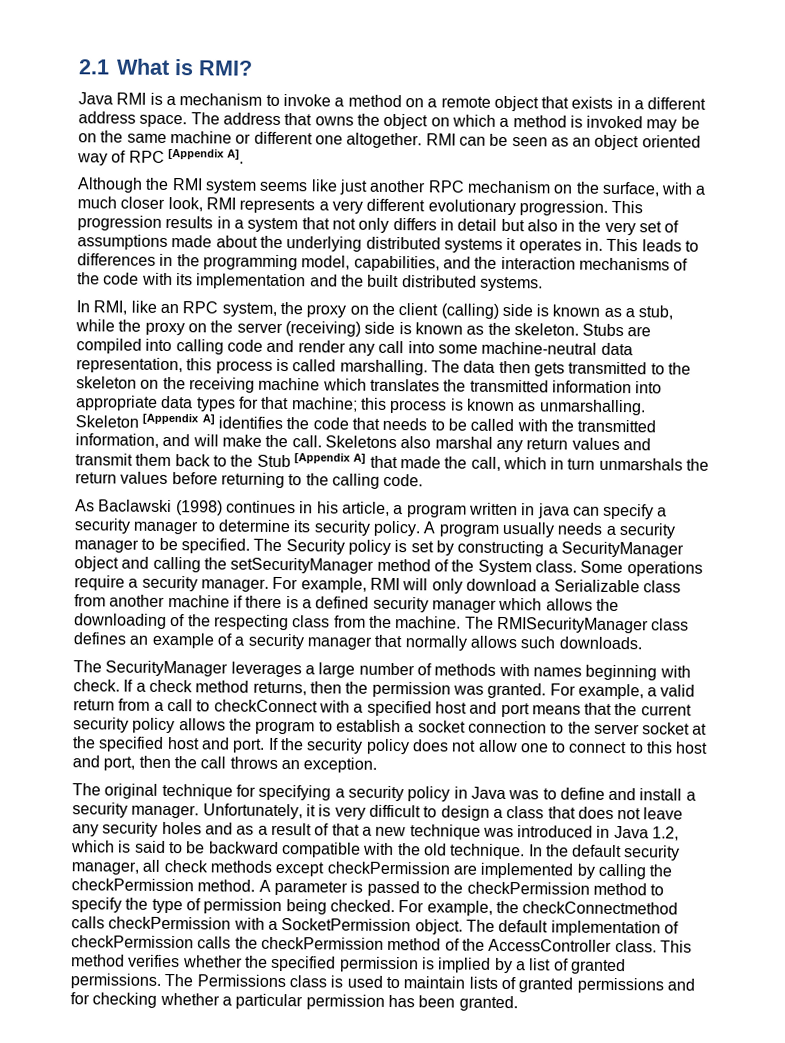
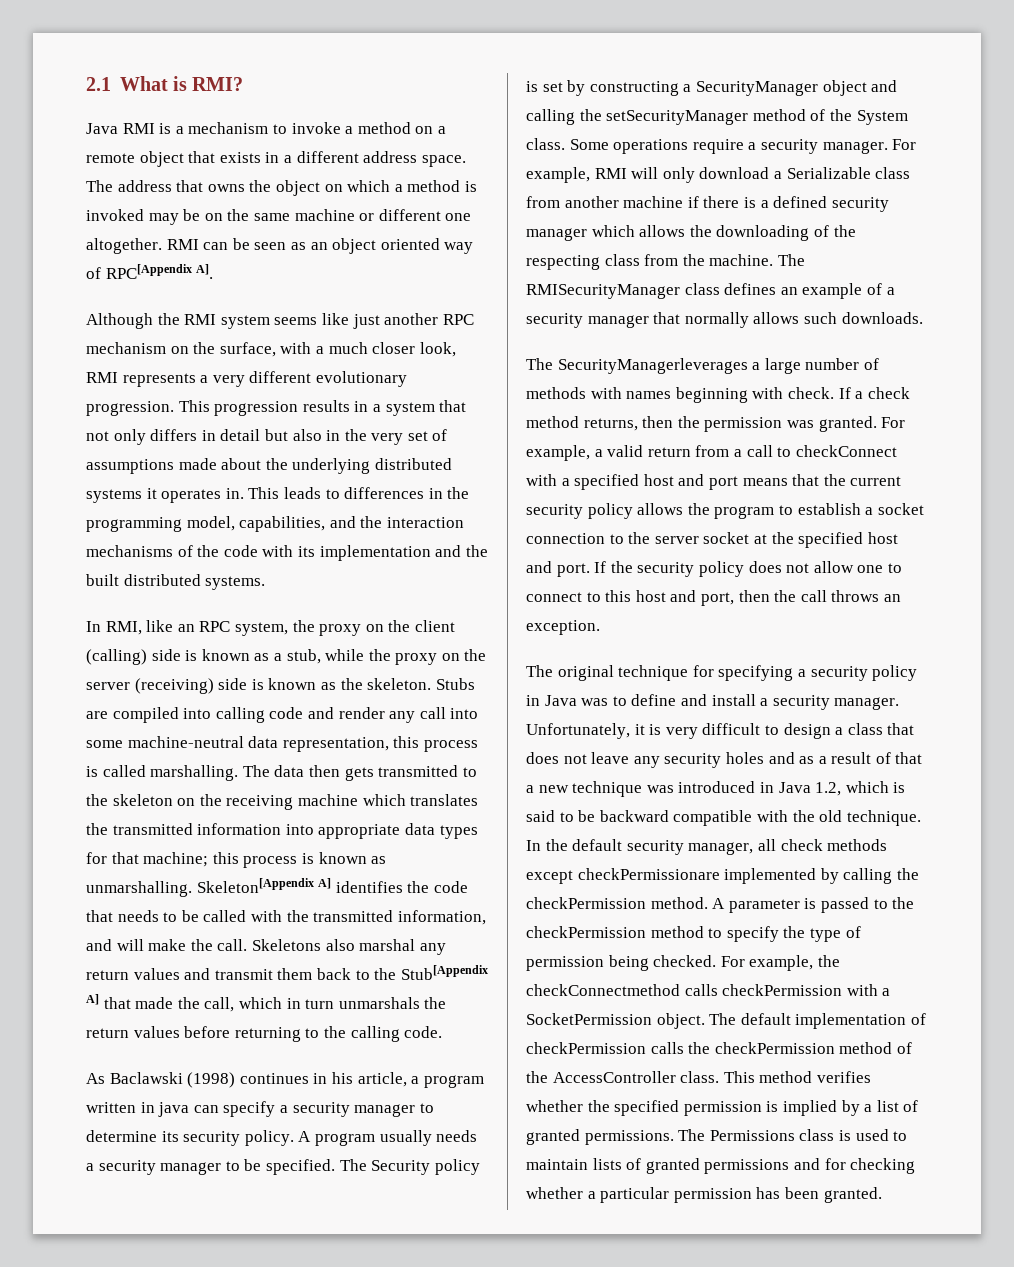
[128,148,225,163] RPC [Appendix -> [105,264,192,279] RPC[Appendix
[75,413,200,428] Skeleton [Appendix -> [196,878,314,893] Skeleton[Appendix
[256,453,351,468] Stub [Appendix -> [400,965,488,980] Stub[Appendix
[105,660,302,678] SecurityManager leverages -> [557,358,748,374] SecurityManagerleverages
[326,861,477,875] checkPermission are -> [577,868,720,880] checkPermissionare

